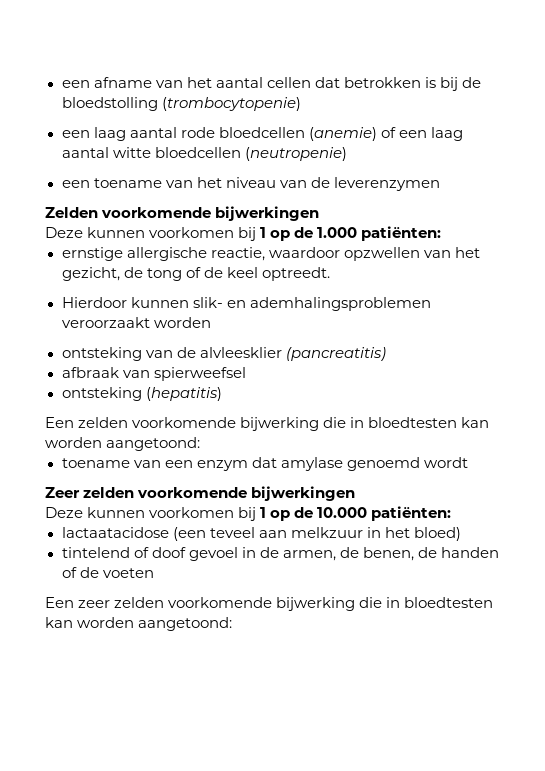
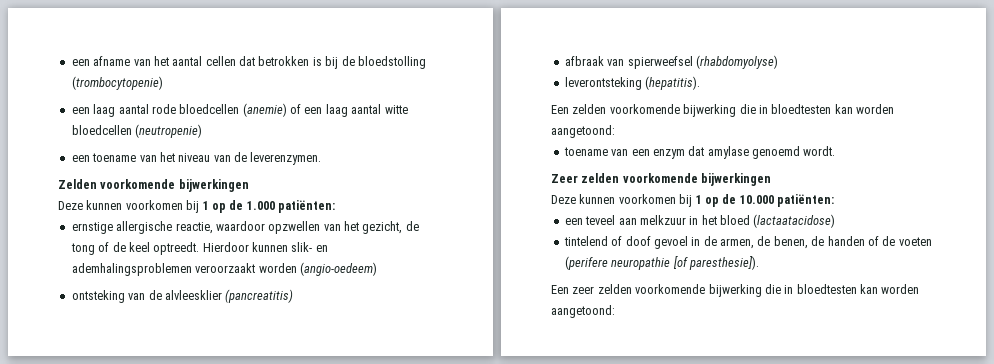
[333,177,440,191] leverenzymen -> [250,152,322,165] leverenzymen.
(330, 274) // -> (200, 248) none
(211, 322) none -> [299,262,377,276] (angio-oedeem)
[61,387,222,401] // ontsteking (hepatitis) -> [695,55,778,69] [564,76,701,90] (rhabdomyolyse) // leverontsteking (hepatitis).
[423,457,468,468] wordt -> [803,146,836,156] wordt.
[61,527,206,541] lactaatacidose (een -> [564,218,583,225] een
[413,527,461,541] bloed) -> [720,214,836,228] bloed (lactaatacidose)
(154, 573) none -> [564,256,759,270] (perifere neuropathie [of paresthesie]).

